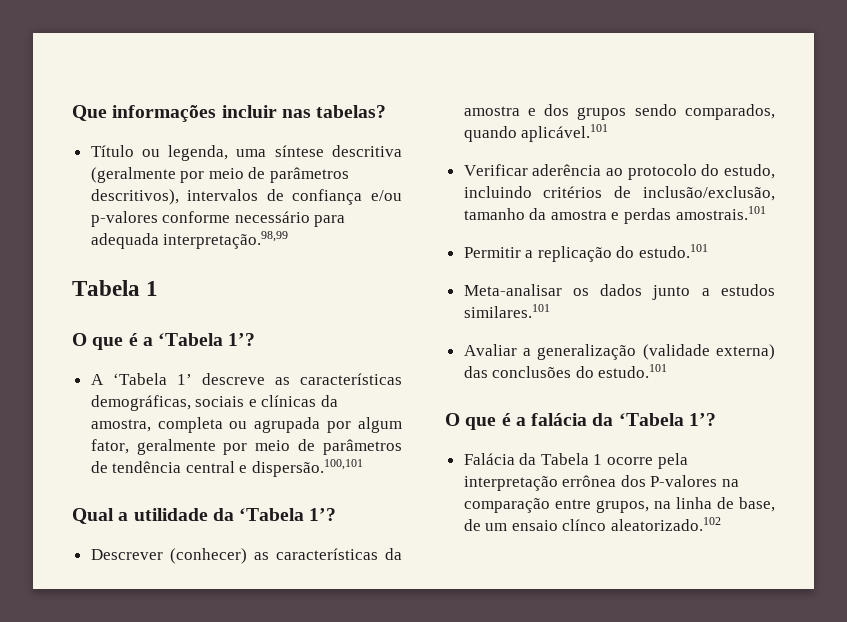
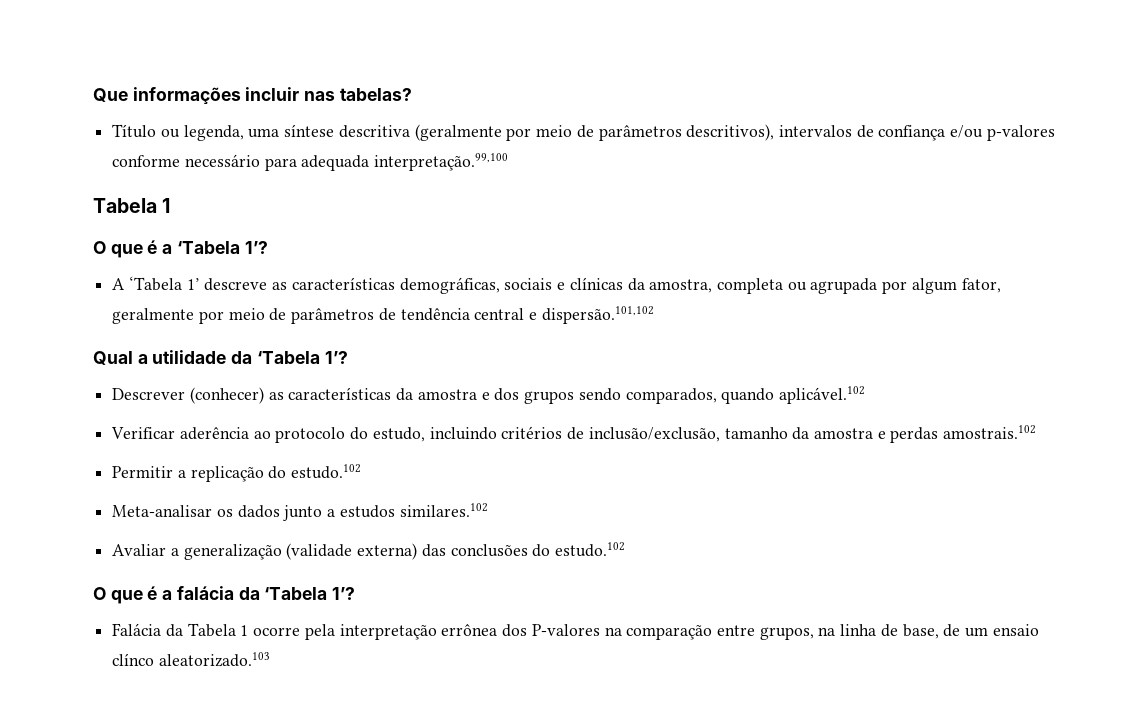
[163,231,289,249] interpretação.98,99 -> [374,153,509,171] interpretação.99,100
[252,459,364,477] dispersão.100,101 -> [541,306,654,324] dispersão.101,102
[521,124,609,142] aplicável.101 -> [778,386,865,404] aplicável.102
[675,206,766,220] amostrais.101 -> [943,425,1037,439] amostrais.102
[639,244,709,258] estudo.101 -> [291,464,362,479] estudo.102
[463,304,550,318] similares.101 -> [399,503,488,517] similares.102
[598,364,668,378] estudo.101 -> [555,542,626,557] estudo.102
[611,517,722,531] aleatorizado.102 -> [158,652,270,667] aleatorizado.103

